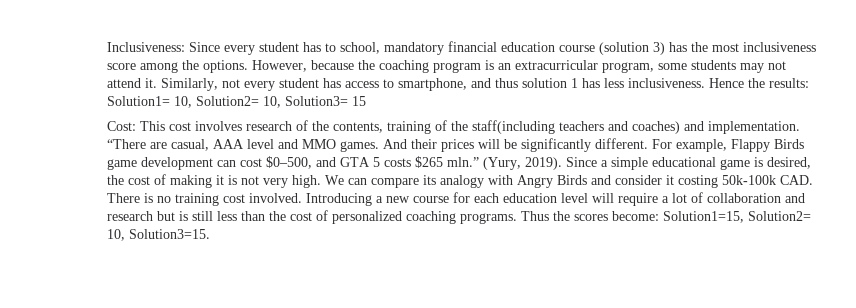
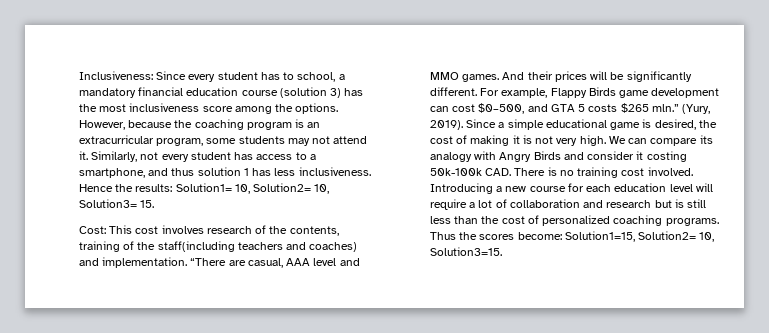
(381, 48) none -> [338,74,345,80] a
(395, 83) none -> [309,154,316,160] a
[352,96,367,106] 15 -> [140,200,155,208] 15.

